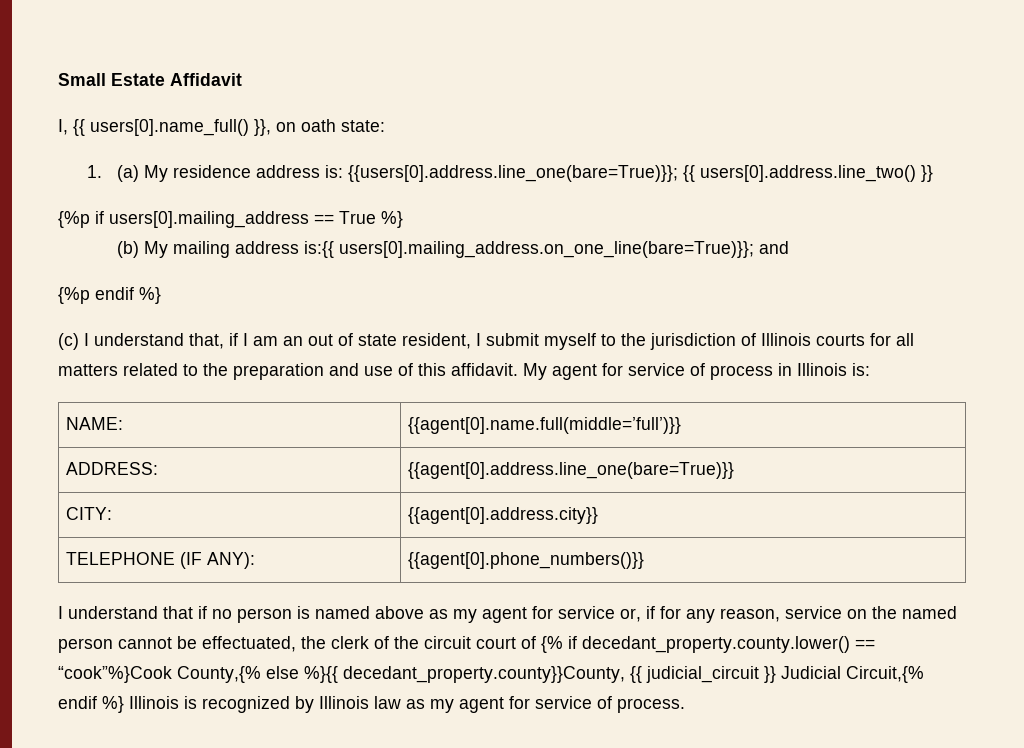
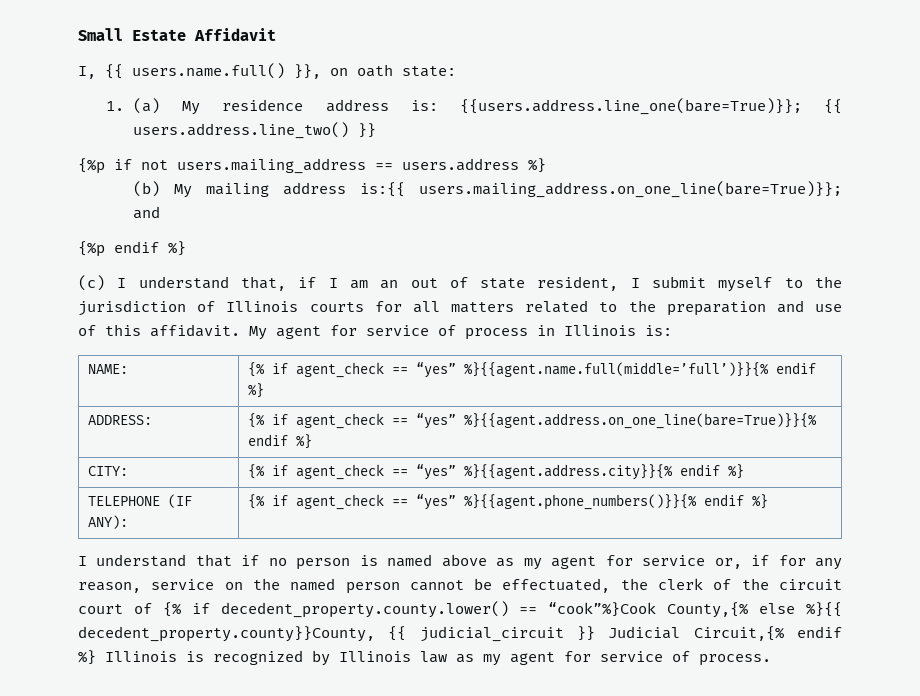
[90,119,249,136] users[0].name_full() -> [132,63,285,79] users.name.full()
[347,165,916,182] {{users[0].address.line_one(bare=True)}}; {{ users[0].address.line_two() -> [459,98,842,115] [133,122,350,139] {{users.address.line_one(bare=True)}}; {{ users.address.line_two()
[109,211,376,228] users[0].mailing_address == True -> [141,158,519,174] not users.mailing_address == users.address
[338,241,754,258] users[0].mailing_address.on_one_line(bare=True)}}; -> [419,181,842,198] users.mailing_address.on_one_line(bare=True)}};
[408,417,682,434] [66,462,159,475] [408,462,735,479] [66,507,113,520] [408,507,599,524] [66,552,256,569] [408,552,645,569] {{agent[0].name.full(middle=’full’)}} // ADDRESS: | {{agent[0].address.line_one(bare=True)}} // CITY: | {{agent[0].address.city}} // TELEPHONE (IF ANY): | {{agent[0].phone_numbers()}} -> [247,362,816,378] [247,383,264,398] [87,415,152,425] [247,413,817,429] [247,434,312,449] [87,466,128,476] [247,464,744,480] [87,494,192,508] [87,515,128,529] [247,494,768,510] {% if agent_check == “yes” %}{{agent.name.full(middle=’full’)}}{% endif %} // ADDRESS: | {% if agent_check == “yes” %}{{agent.address.on_one_line(bare=True)}}{% endif %} // CITY: | {% if agent_check == “yes” %}{{agent.address.city}}{% endif %} // TELEPHONE (IF ANY): | {% if agent_check == “yes” %}{{agent.phone_numbers()}}{% endif %}
[582,636,850,653] decedant_property.county.lower() -> [220,601,509,618] decedent_property.county.lower()
[343,666,625,683] decedant_property.county}}County, -> [78,626,375,642] decedent_property.county}}County,

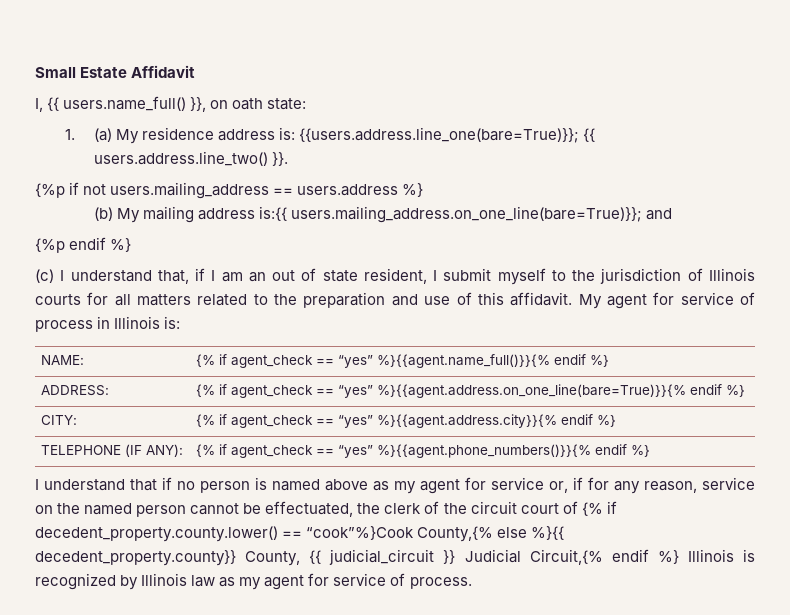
[132,63,285,79] users.name.full() -> [63,96,187,111] users.name_full()
[358,123,377,138] }} -> [272,152,289,166] }}.
[463,362,769,377] %}{{agent.name.full(middle=’full’)}}{% -> [377,354,551,368] %}{{agent.name_full()}}{%
[78,626,375,642] decedent_property.county}}County, -> [35,550,301,566] decedent_property.county}} County,

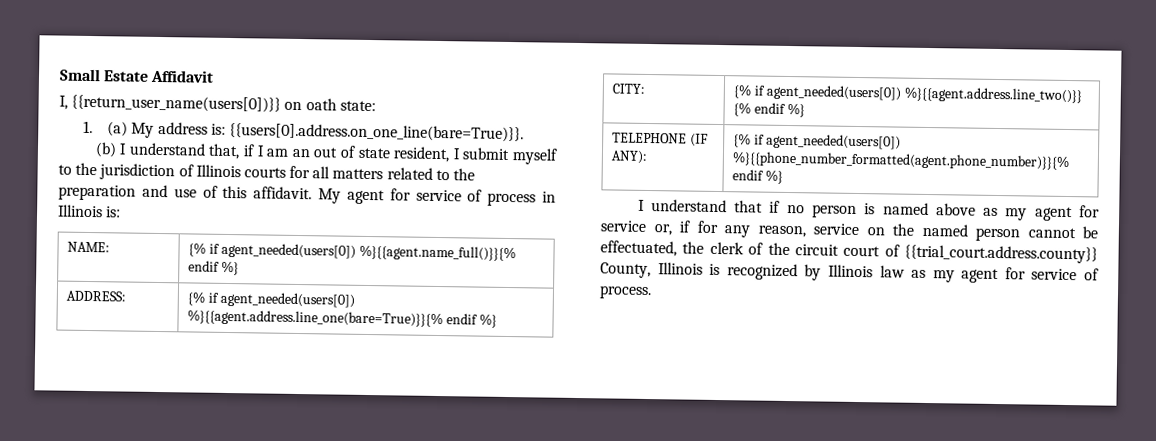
[47,96,207,112] {{ users.name_full() }}, -> [71,94,282,113] {{return_user_name(users[0])}}
[142,127,215,140] residence -> (155, 130) none
[299,127,596,143] [94,151,289,166] [35,182,424,199] [94,206,673,223] [35,237,132,253] [35,269,54,283] {{users.address.line_one(bare=True)}}; {{ users.address.line_two() }}. // {%p if not users.mailing_address == users.address %} // (b) My mailing address is:{{ users.mailing_address.on_one_line(bare=True)}}; and // {%p endif %} // (c) -> [228,122,524,143] [94,142,117,158] {{users[0].address.on_one_line(bare=True)}}. // (b)
[231,355,374,368] agent_check == “yes” -> [221,242,357,259] agent_needed(users[0])
[231,384,687,398] agent_check == “yes” %}{{agent.address.on_one_line(bare=True)}}{% -> [220,291,356,308] [187,309,444,328] agent_needed(users[0]) %}{{agent.address.line_one(bare=True)}}{%
[231,414,558,428] agent_check == “yes” %}{{agent.address.city}}{% -> [766,84,1082,104] [733,102,752,117] agent_needed(users[0]) %}{{agent.address.line_two()}} {%
[231,444,592,458] agent_check == “yes” %}{{agent.phone_numbers()}}{% -> [766,133,902,150] [732,151,1070,171] agent_needed(users[0]) %}{{phone_number_formatted(agent.phone_number)}}{%
[581,501,617,516] [35,526,565,542] [35,549,679,566] {% if decedent_property.county.lower() == “cook”%}Cook County,{% else %}{{ decedent_property.county}} County, {{ judicial_circuit }} Judicial Circuit,{% endif %} -> [904,244,1098,264] [600,262,651,279] {{trial_court.address.county}} County,

